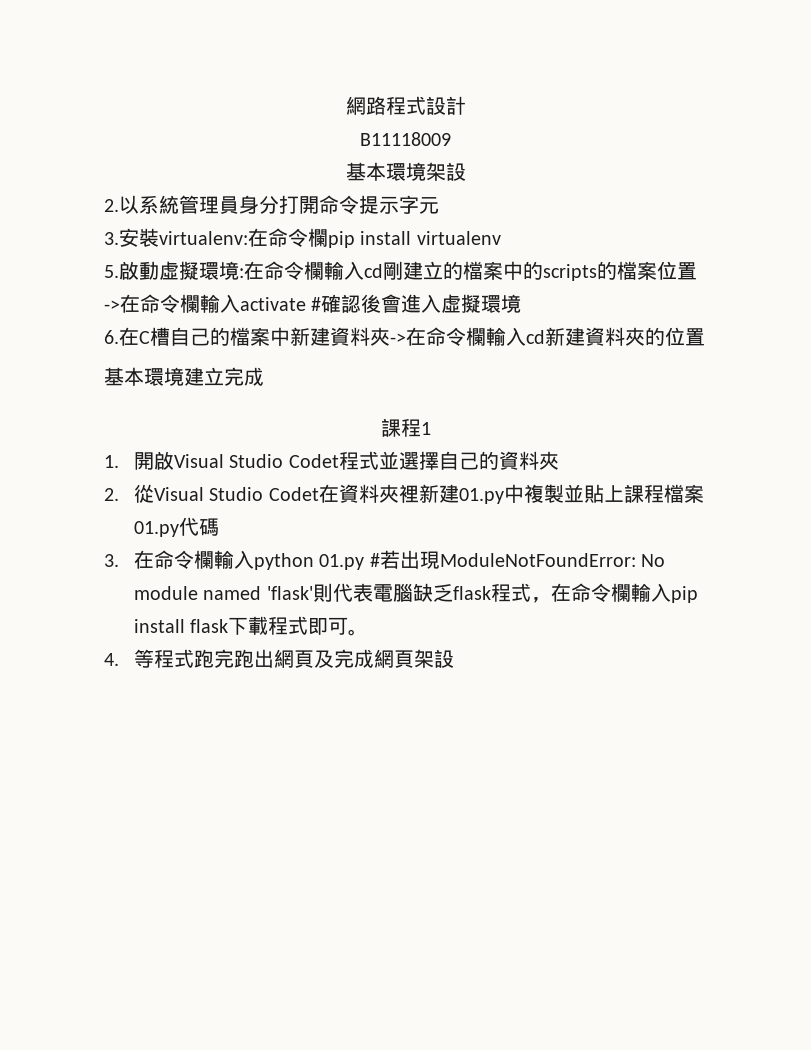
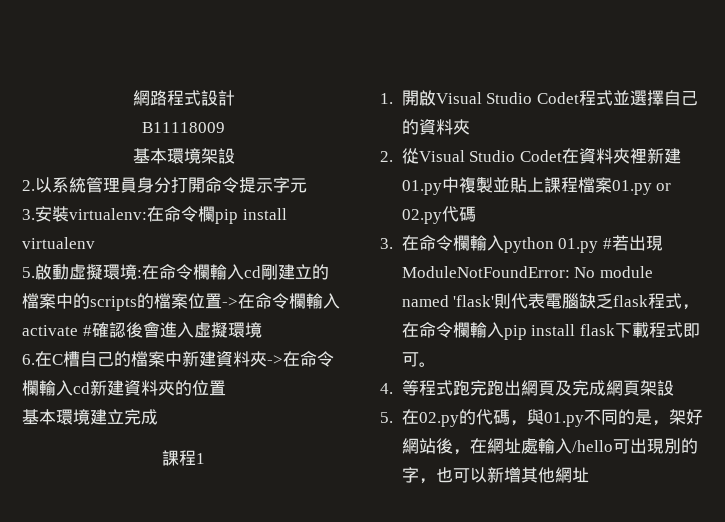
(180, 529) none -> [656,183,672,191] [401,209,442,224] or 02.py
(455, 658) none -> [380,409,703,427] [401,438,698,455] [401,467,589,484] // 5.在02.py的代碼，與01.py不同的是，架好網站後，在網址處輸入/hello可出現別的字，也可以新增其他網址

